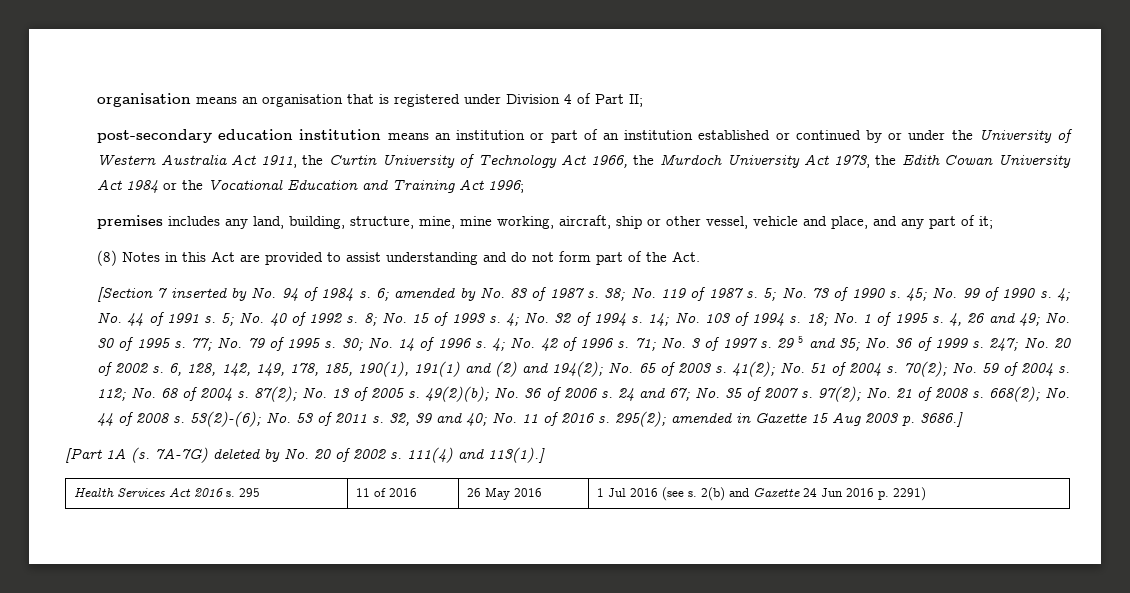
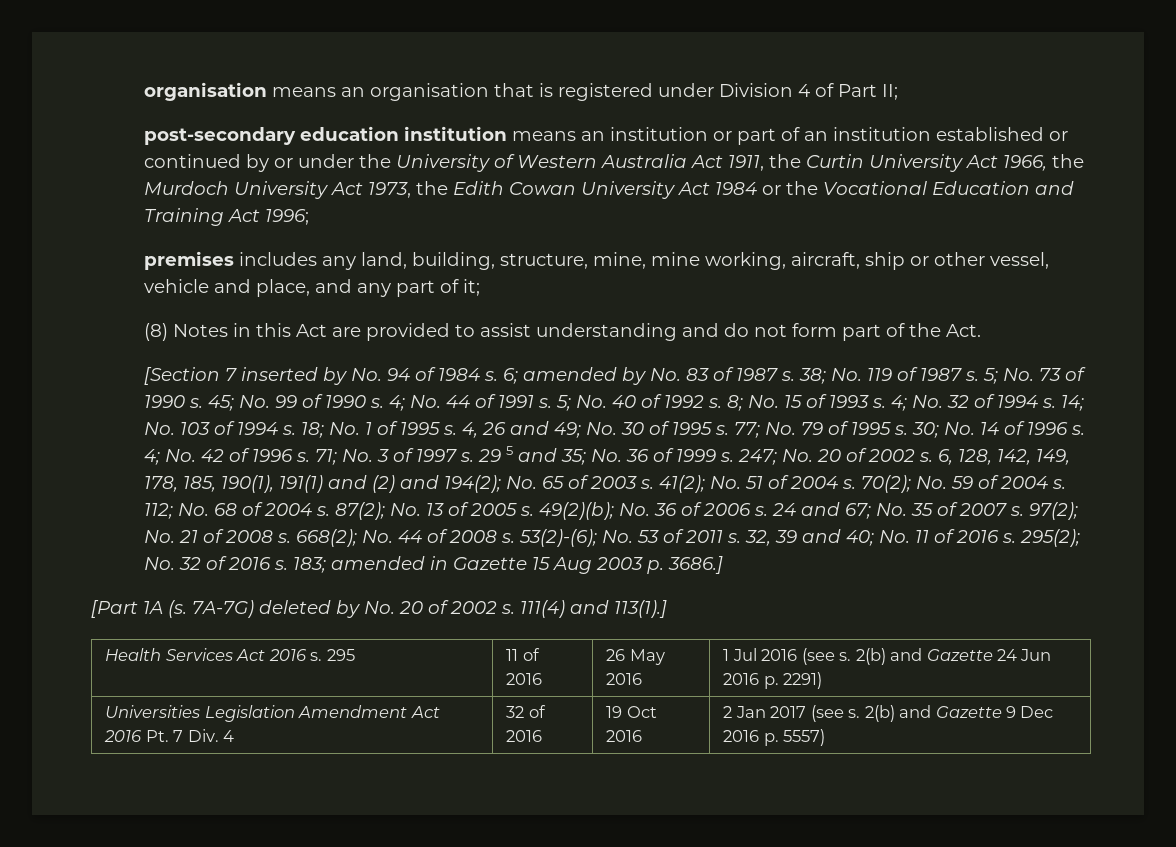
[459,154,557,168] of Technology -> (963, 163) none
(667, 419) none -> [143,556,326,573] No. 32 of 2016 s. 183;
(927, 494) none -> [105,705,440,722] [104,729,235,742] [506,705,546,718] [506,730,543,742] [606,706,657,718] [606,730,643,742] [723,705,1054,722] [723,729,826,746] // Universities Legislation Amendment Act 2016 Pt. 7 Div. 4 | 32 of 2016 | 19 Oct 2016 | 2 Jan 2017 (see s. 2(b) and Gazette 9 Dec 2016 p. 5557)

